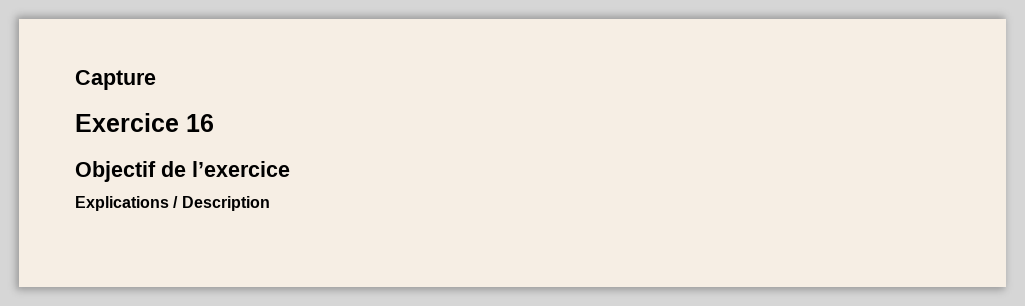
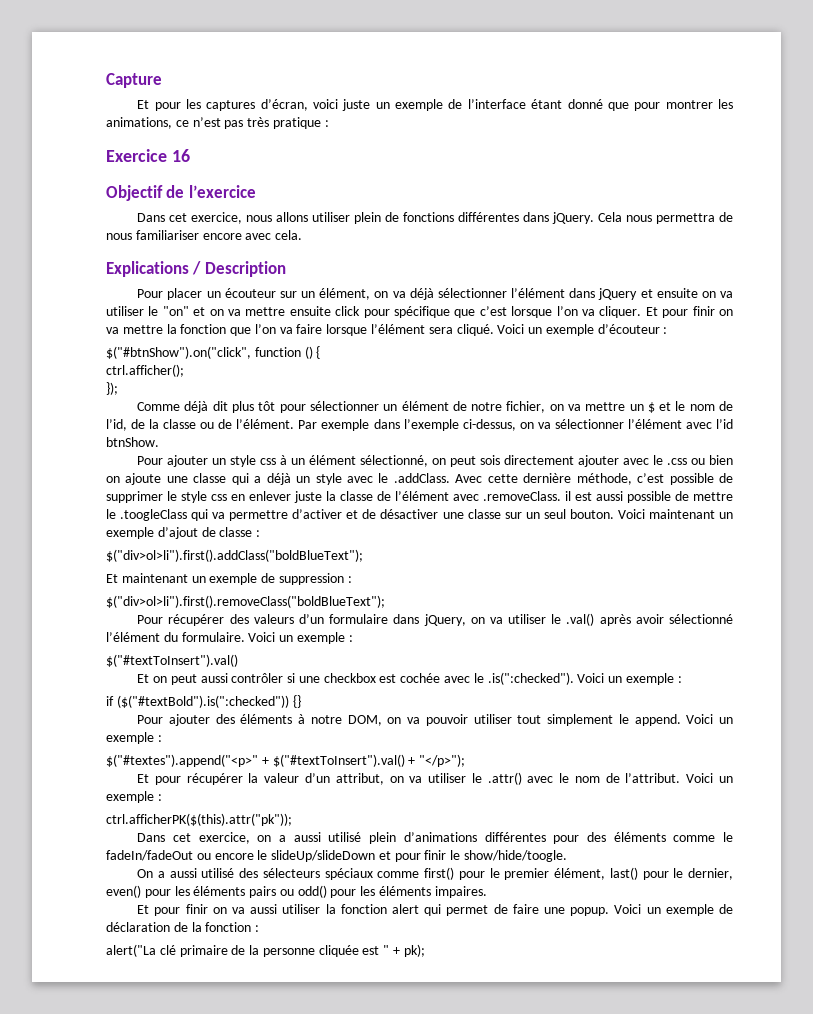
(156, 80) none -> [137,99,733,111] [106,117,329,129] // Et pour les captures d’écran, voici juste un exemple de l’interface étant donné que pour montrer les animations, ce n’est pas très pratique :
[75,196,270,211] Explications / Description -> [137,212,733,224] [106,230,303,240] [106,261,286,277] [137,288,733,300] [106,306,733,318] [106,324,668,336] [106,346,321,359] [106,364,184,377] [106,382,118,395] [137,401,734,413] [106,419,733,431] [106,437,159,447] [137,455,733,467] [106,473,734,485] [106,491,733,503] [106,509,733,521] [106,527,261,539] [106,549,363,562] [106,573,352,585] [106,595,385,608] [137,613,733,626] [106,632,353,644] [106,654,238,667] [137,672,682,685] [106,695,301,708] [137,714,733,726] [106,732,162,744] [106,754,466,767] [137,772,734,785] [106,791,162,803] [106,813,292,826] [137,832,733,844] [106,850,568,862] [137,867,733,880] [106,885,487,898] [137,904,733,916] [106,922,260,932] [106,944,425,957] Dans cet exercice, nous allons utiliser plein de fonctions différentes dans jQuery. Cela nous permettra de nous familiariser encore avec cela. // Explications / Description // Pour placer un écouteur sur un élément, on va déjà sélectionner l’élément dans jQuery et ensuite on va utiliser le "on" et on va mettre ensuite click pour spécifique que c’est lorsque l’on va cliquer. Et pour finir on va mettre la fonction que l’on va faire lorsque l’élément sera cliqué. Voici un exemple d’écouteur : // $("#btnShow").on("click", function () { // ctrl.afficher(); // }); // Comme déjà dit plus tôt pour sélectionner un élément de notre fichier, on va mettre un $ et le nom de l’id, de la classe ou de l’élément. Par exemple dans l’exemple ci-dessus, on va sélectionner l’élément avec l’id btnShow. // Pour ajouter un style css à un élément sélectionné, on peut sois directement ajouter avec le .css ou bien on ajoute une classe qui a déjà un style avec le .addClass. Avec cette dernière méthode, c’est possible de supprimer le style css en enlever juste la classe de l’élément avec .removeClass. il est aussi possible de mettre le .toogleClass qui va permettre d’activer et de désactiver une classe sur un seul bouton. Voici maintenant un exemple d’ajout de classe : // $("div>ol>li").first().addClass("boldBlueText"); // Et maintenant un exemple de suppression : // $("div>ol>li").first().removeClass("boldBlueText"); // Pour récupérer des valeurs d’un formulaire dans jQuery, on va utiliser le .val() après avoir sélectionné l’élément du formulaire. Voici un exemple : // $("#textToInsert").val() // Et on peut aussi contrôler si une checkbox est cochée avec le .is(":checked"). Voici un exemple : // if ($("#textBold").is(":checked")) {} // Pour ajouter des éléments à notre DOM, on va pouvoir utiliser tout simplement le append. Voici un exemple : // $("#textes").append("<p>" + $("#textToInsert").val() + "</p>"); // Et pour récupérer la valeur d’un attribut, on va utiliser le .attr() avec le nom de l’attribut. Voici un exemple : // ctrl.afficherPK($(this).attr("pk")); // Dans cet exercice, on a aussi utilisé plein d’animations différentes pour des éléments comme le fadeIn/fadeOut ou encore le slideUp/slideDown et pour finir le show/hide/toogle. // On a aussi utilisé des sélecteurs spéciaux comme first() pour le premier élément, last() pour le dernier, even() pour les éléments pairs ou odd() pour les éléments impaires. // Et pour finir on va aussi utiliser la fonction alert qui permet de faire une popup. Voici un exemple de déclaration de la fonction : // alert("La clé primaire de la personne cliquée est " + pk);

